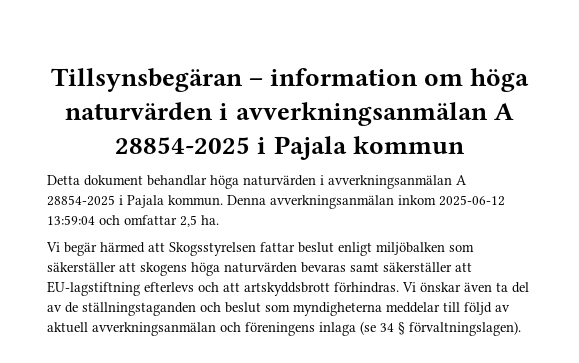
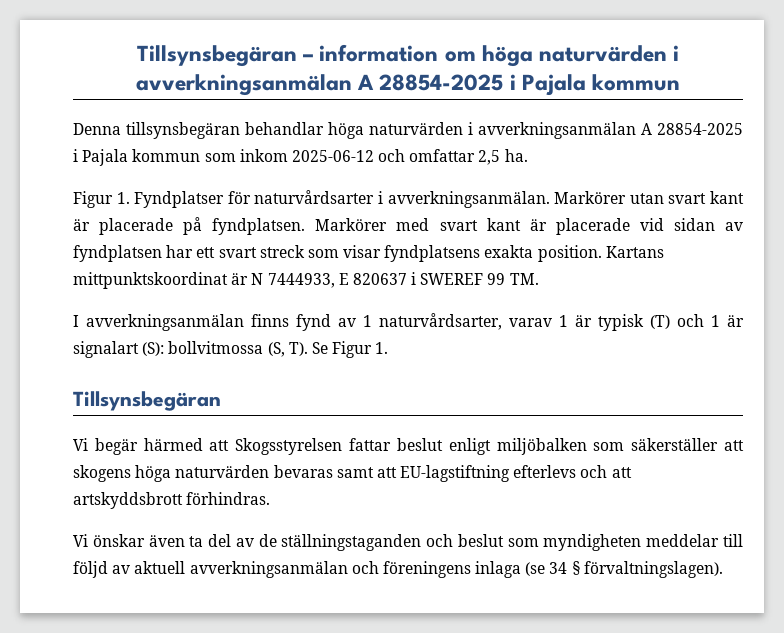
[47,175,143,186] Detta dokument -> [73,122,240,139] Denna tillsynsbegäran
[168,195,394,209] kommun. Denna avverkningsanmälan -> [132,149,236,162] kommun som
[47,215,95,225] 13:59:04 -> (374, 156) none
(219, 220) none -> [73,190,745,208] [73,217,744,235] [73,245,664,262] [73,272,539,289] [73,313,744,331] [73,341,389,358] [73,391,221,411] // Figur 1. Fyndplatser för naturvårdsarter i avverkningsanmälan. Markörer utan svart kant är placerade på fyndplatsen. Markörer med svart kant är placerade vid sidan av fyndplatsen har ett svart streck som visar fyndplatsens exakta position. Kartans mittpunktskoordinat är N 7444933, E 820637 i SWEREF 99 TM. // I avverkningsanmälan finns fynd av 1 naturvårdsarter, varav 1 är typisk (T) och 1 är signalart (S): bollvitmossa (S, T). Se Figur 1. // Tillsynsbegäran
[383,262,452,272] säkerställer -> (374, 472) none
(399, 287) none -> (271, 498) //
[293,302,382,316] myndigheterna -> [543,534,642,551] myndigheten

